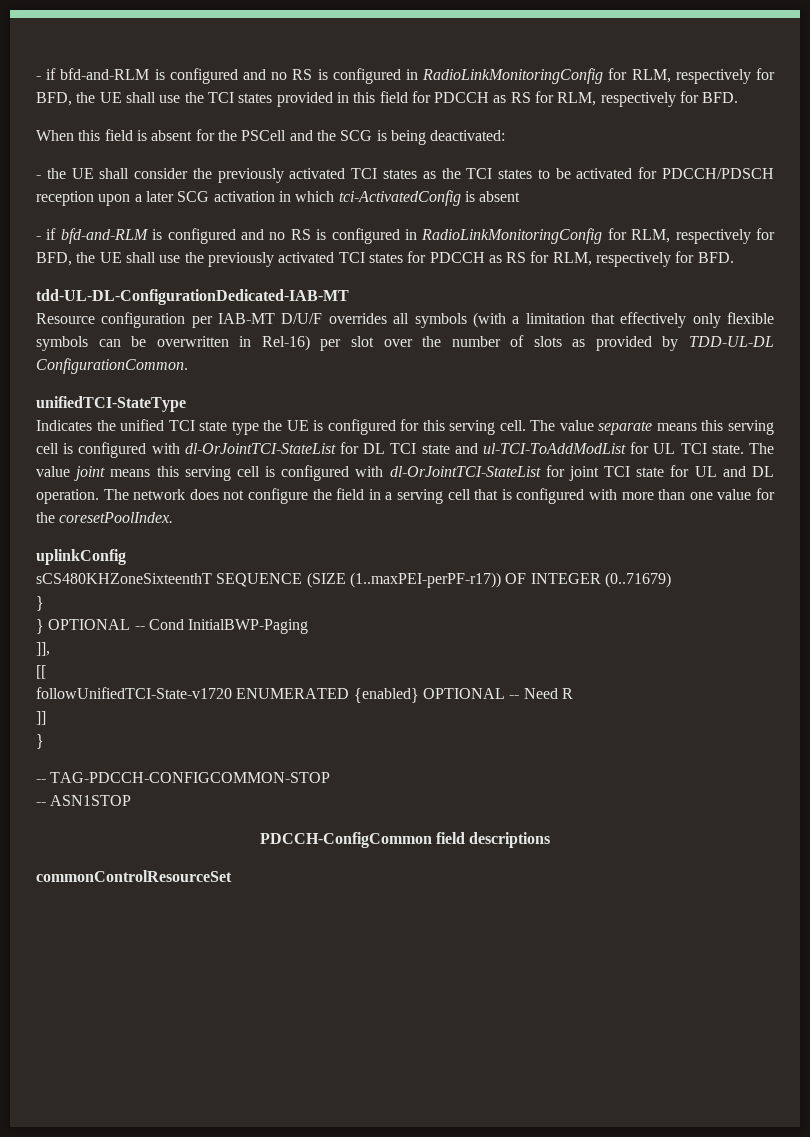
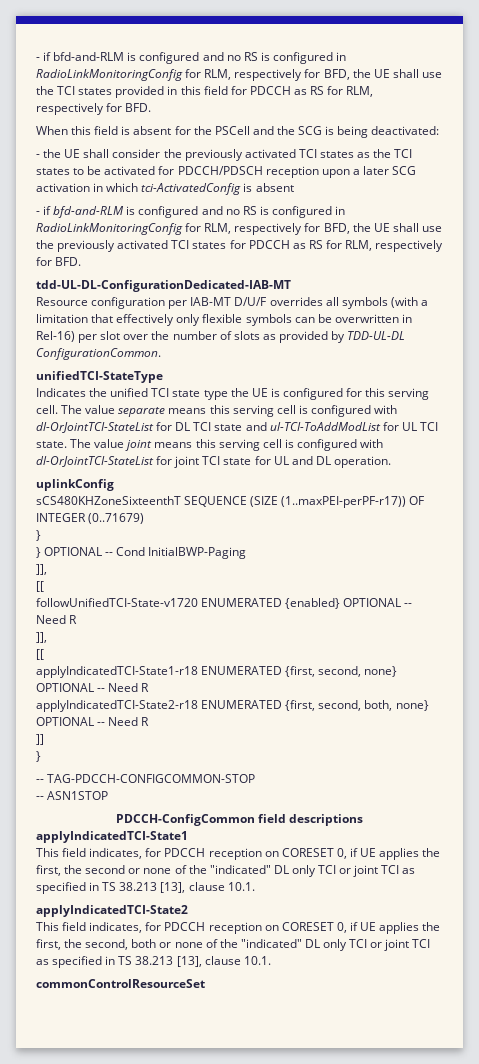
[103,488,776,504] [36,512,174,523] The network does not configure the field in a serving cell that is configured with more than one value for the coresetPoolIndex. -> (391, 462) none
(573, 693) none -> [36,632,47,643] [36,649,44,660] [36,666,398,678] [36,683,150,692] [36,700,429,712] [36,717,150,726] // ]], // [[ // applyIndicatedTCI-State1-r18 ENUMERATED {first, second, none} OPTIONAL -- Need R // applyIndicatedTCI-State2-r18 ENUMERATED {first, second, both, none} OPTIONAL -- Need R
(551, 840) none -> [36,831,188,843] [36,848,441,860] [36,865,416,877] [36,882,255,894] [36,905,188,917] [36,922,441,934] [36,939,431,951] [36,956,271,968] // applyIndicatedTCI-State1 // This field indicates, for PDCCH reception on CORESET 0, if UE applies the first, the second or none of the "indicated" DL only TCI or joint TCI as specified in TS 38.213 [13], clause 10.1. // applyIndicatedTCI-State2 // This field indicates, for PDCCH reception on CORESET 0, if UE applies the first, the second, both or none of the "indicated" DL only TCI or joint TCI as specified in TS 38.213 [13], clause 10.1.

